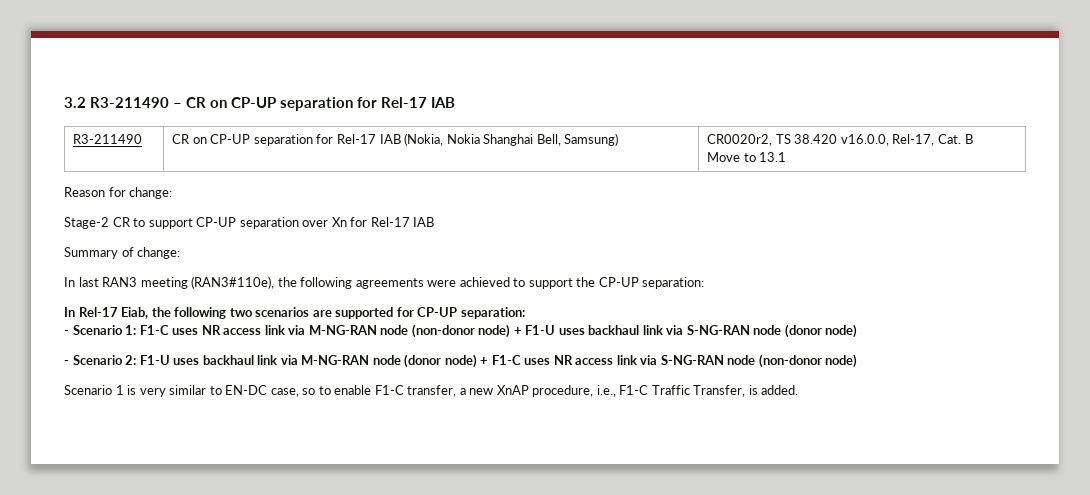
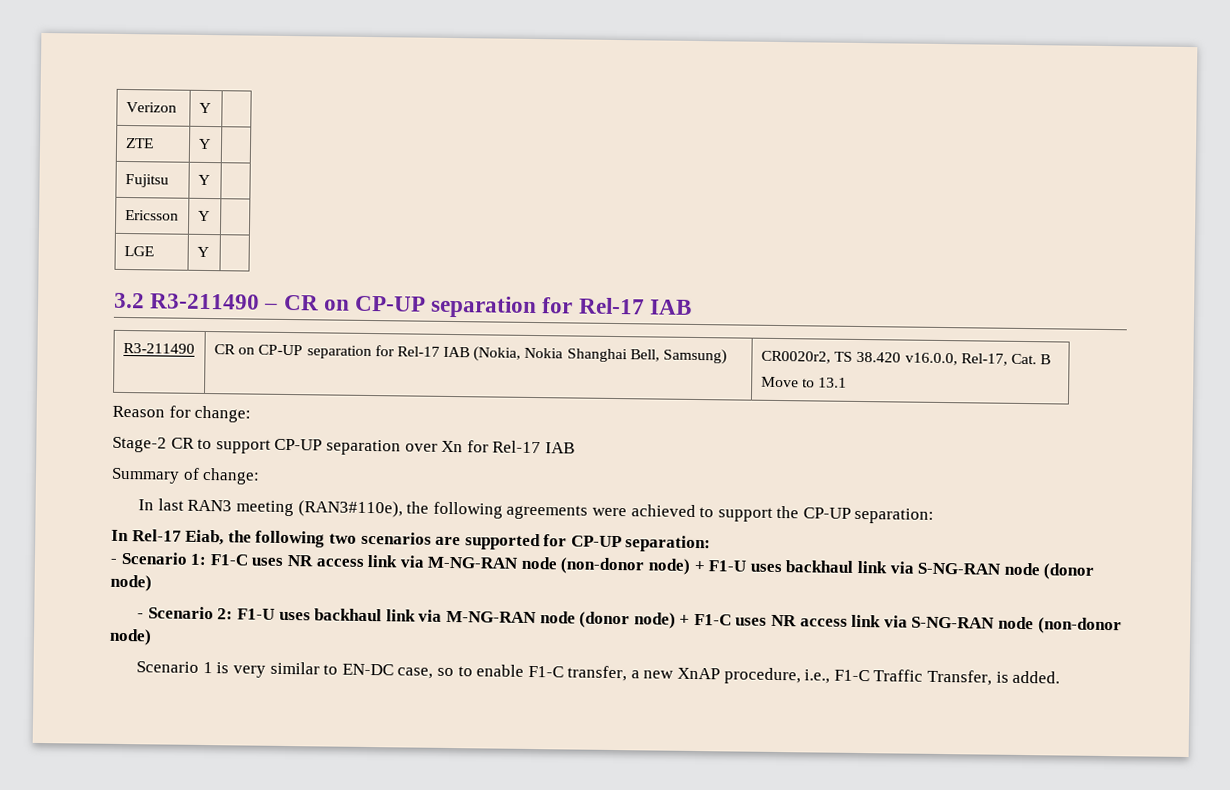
(64, 102) none -> [125,101,177,113] [198,102,211,114] [124,137,154,149] [197,138,211,150] [124,173,169,188] [197,174,210,186] [124,209,179,221] [197,210,210,222] [123,245,154,257] [196,246,209,258] Verizon | Y | // ZTE | Y | // Fujitsu | Y | // Ericsson | Y | // LGE | Y | //

